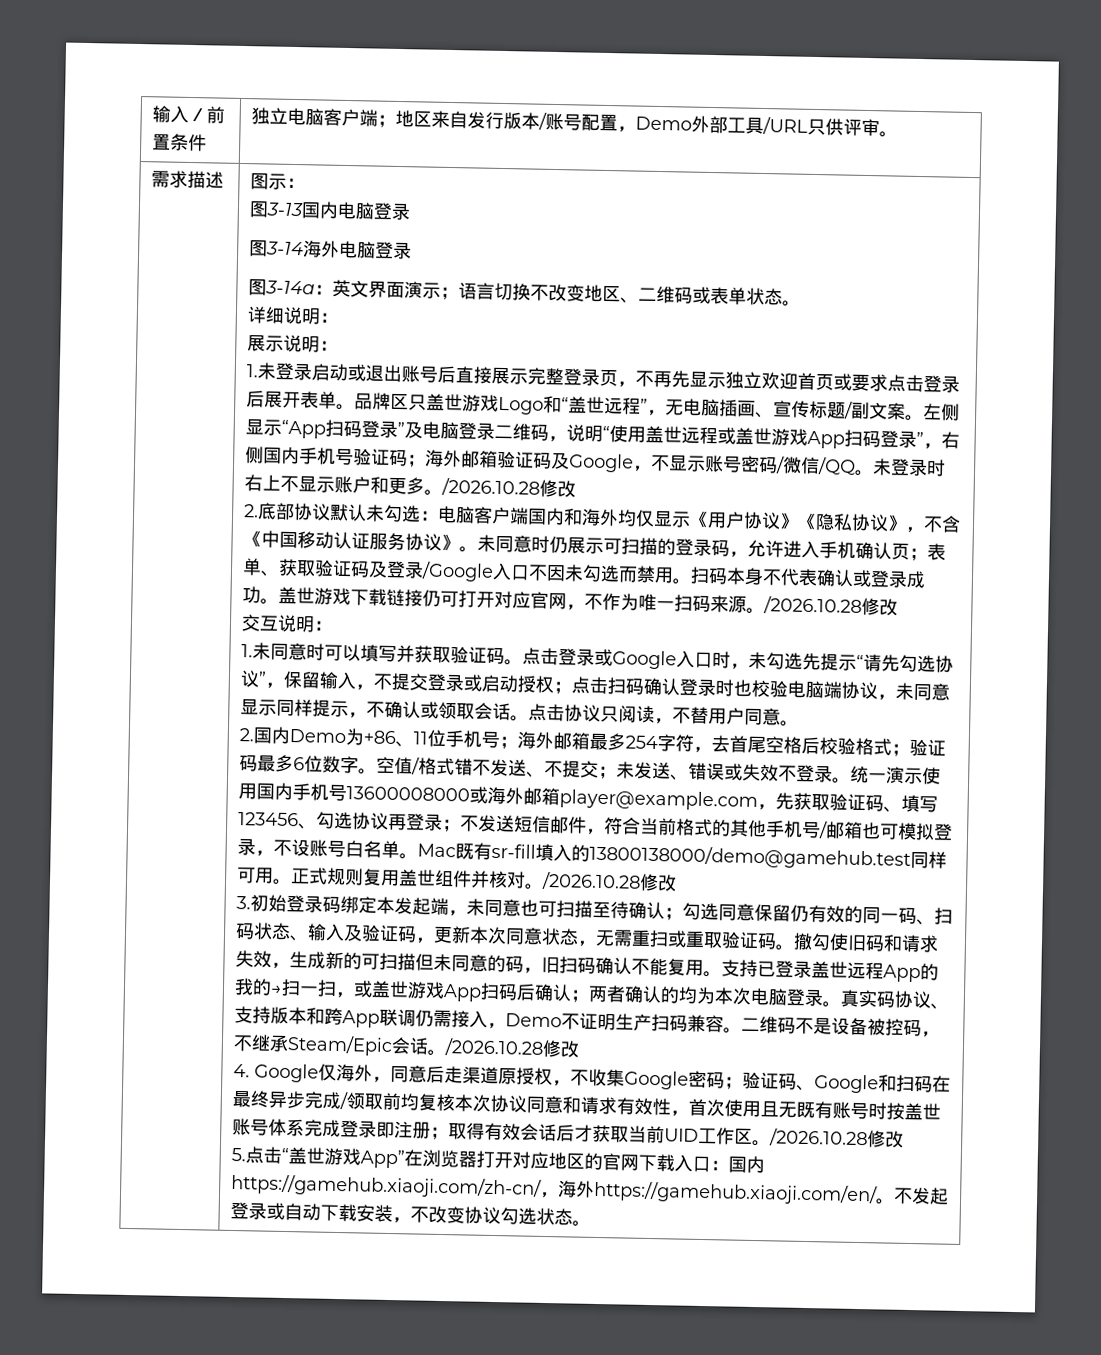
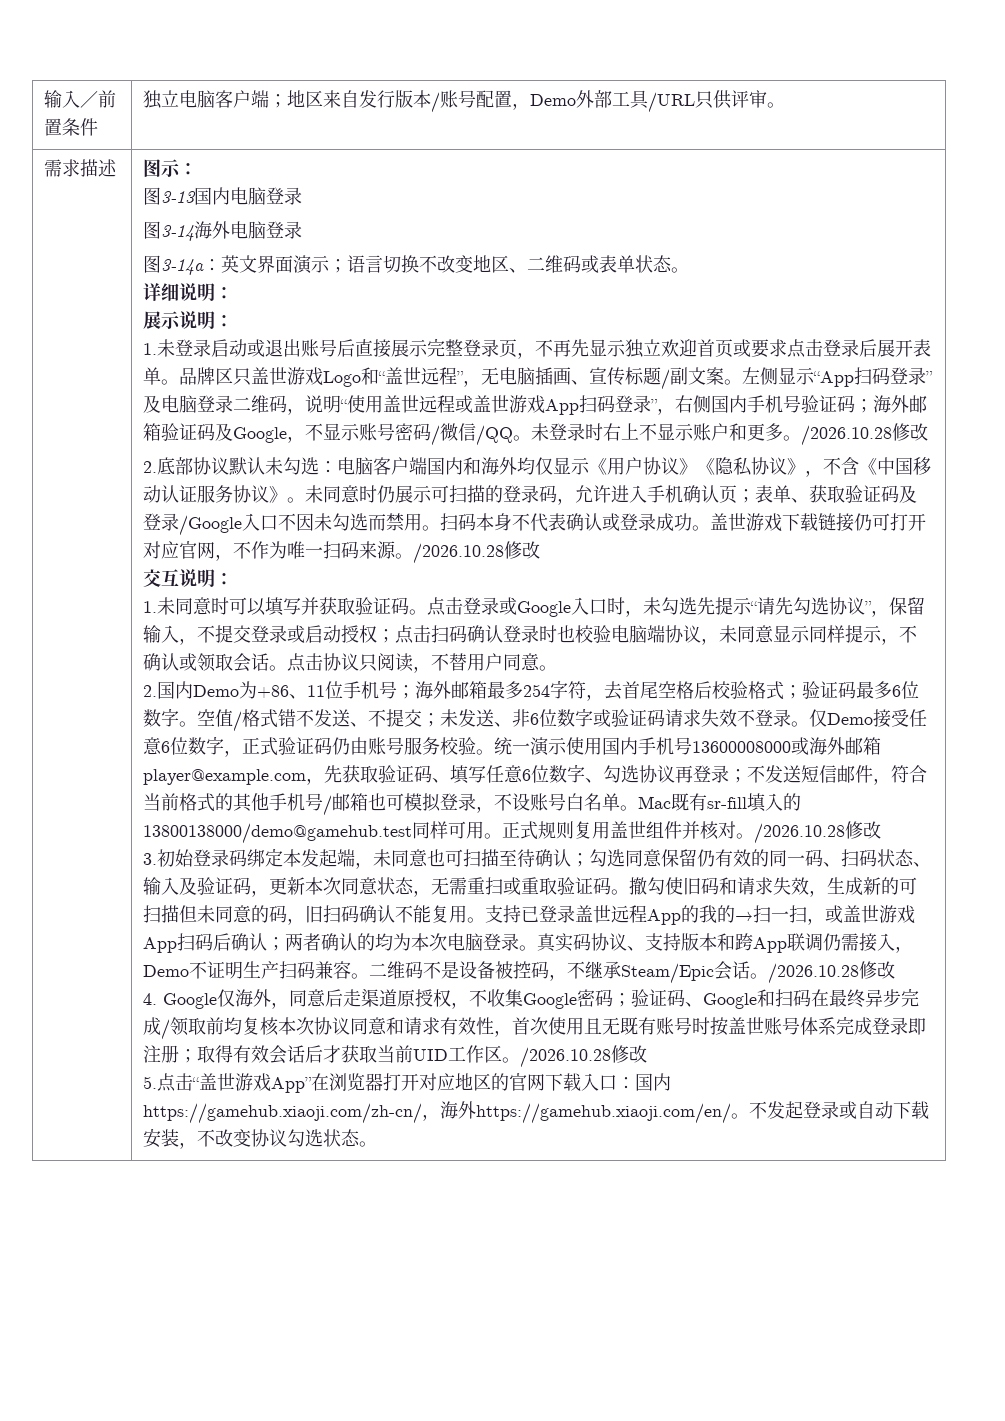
[688,762,834,783] 错误或失效不登录 -> [512,708,928,728] [143,736,477,757] 非6位数字或验证码请求失效不登录。仅Demo接受任意6位数字，正式验证码仍由账号服务校验
[238,812,300,827] 123456 -> [486,764,586,783] 任意6位数字

